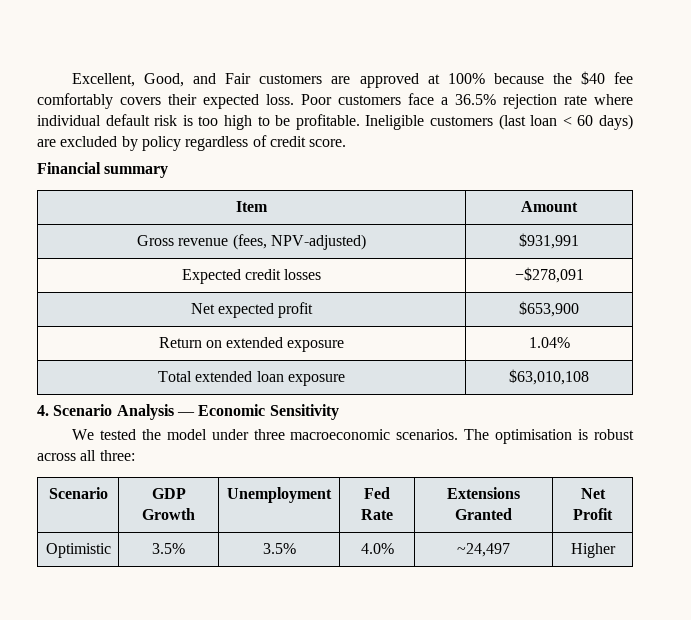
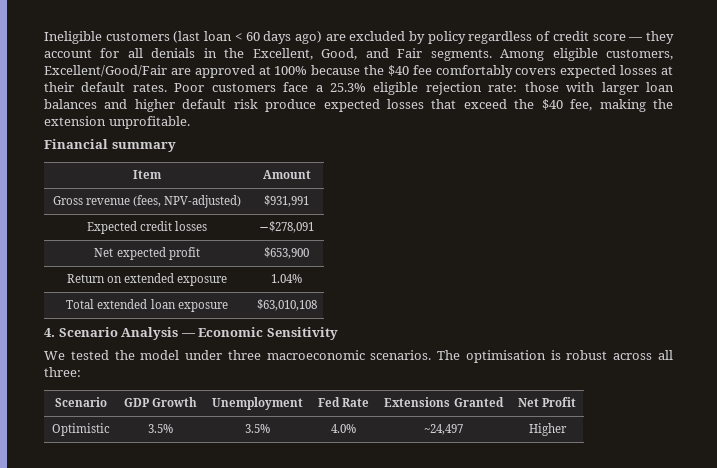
[72,73,323,87] Excellent, Good, and Fair customers -> [44,31,674,44] [44,48,673,61] [44,65,167,77] Ineligible customers (last loan < 60 days ago) are excluded by policy regardless of credit score — they account for all denials in the Excellent, Good, and Fair segments. Among eligible customers, Excellent/Good/Fair
[168,93,633,109] [37,114,634,130] [37,135,347,151] their expected loss. Poor customers face a 36.5% rejection rate where individual default risk is too high to be profitable. Ineligible customers (last loan < 60 days) are excluded by policy regardless of credit score. -> [560,65,673,78] [44,82,675,95] [44,99,674,112] [44,116,190,129] expected losses at their default rates. Poor customers face a 25.3% eligible rejection rate: those with larger loan balances and higher default risk produce expected losses that exceed the $40 fee, making the extension unprofitable.

